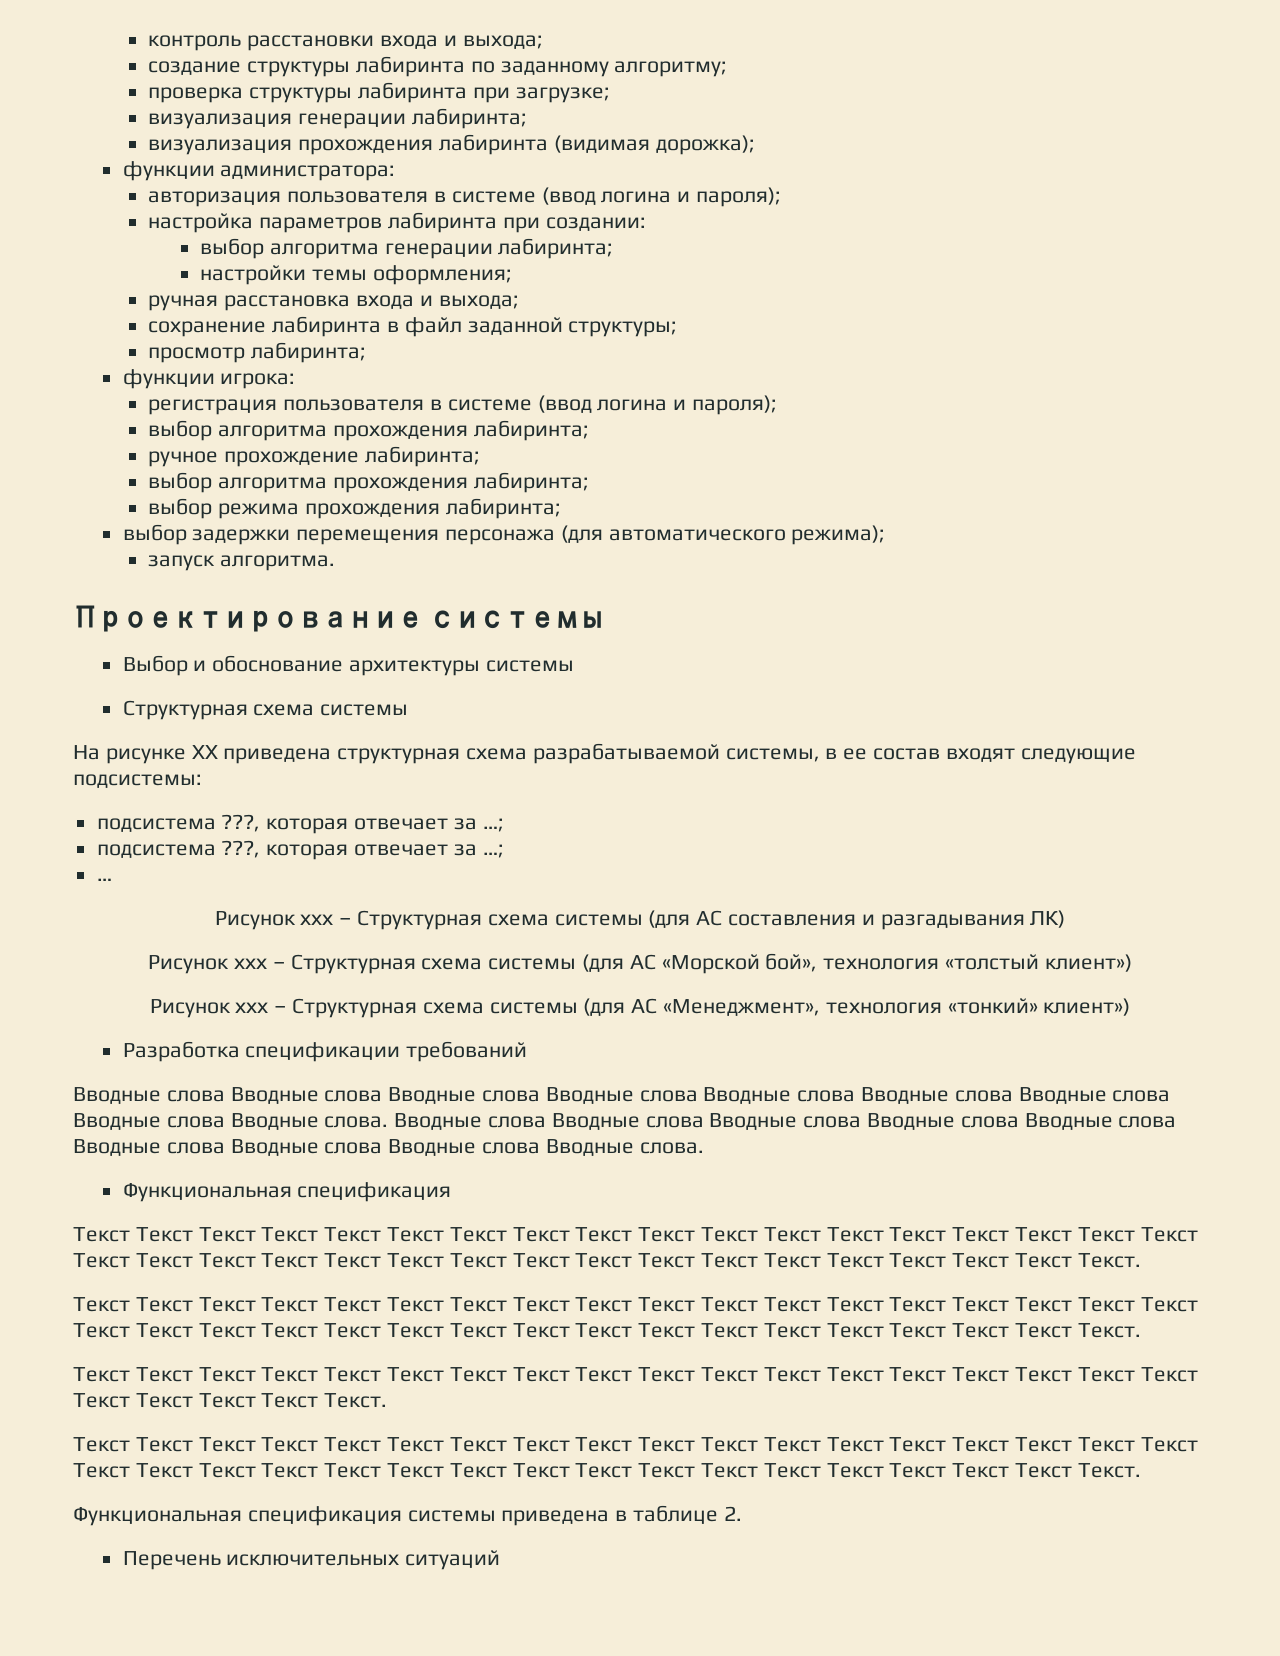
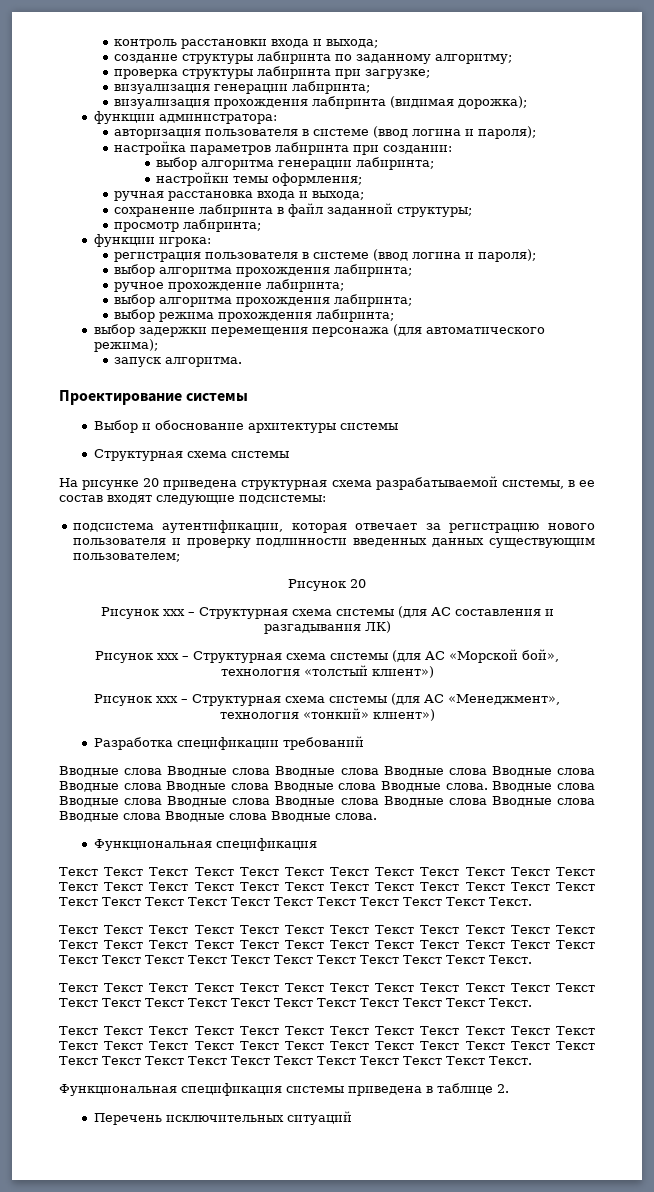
[191,745,218,759] ХХ -> [143,478,160,487] 20
[221,814,504,834] [96,840,504,860] [96,878,112,881] ???, которая отвечает за …; // подсистема ???, которая отвечает за …; // … -> [162,520,596,533] [72,538,595,548] [72,553,180,562] [288,579,366,591] аутентификации, которая отвечает за регистрацию нового пользователя и проверку подлинности введенных данных существующим пользователем; // Рисунок 20

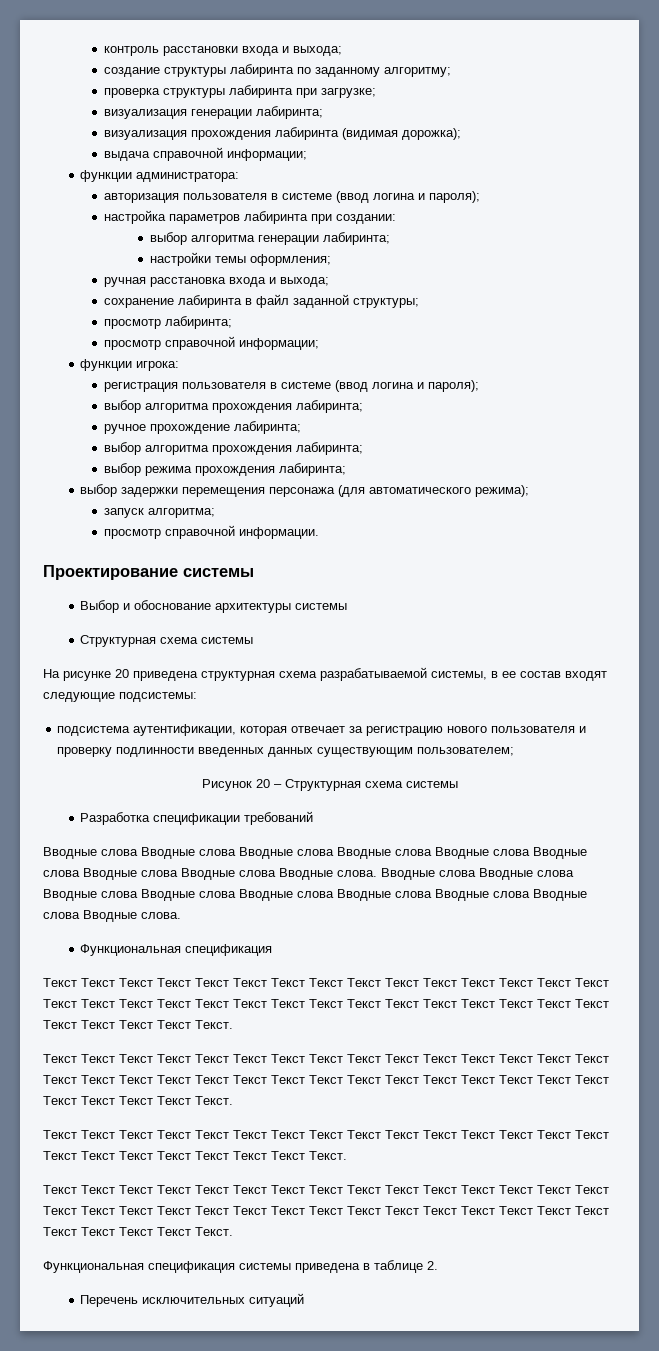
(528, 102) none -> [103,147,307,161] // выдача справочной информации;
(262, 225) none -> [103,336,319,350] // просмотр справочной информации;
[165,357,243,367] алгоритма. -> [147,508,215,518] [103,525,319,539] алгоритма; // просмотр справочной информации.
[100,606,554,619] [263,621,391,634] [95,649,559,663] [220,665,434,678] [94,693,560,706] [219,708,435,721] // Рисунок ххх – Структурная схема системы (для АС составления и разгадывания ЛК) // Рисунок ххх – Структурная схема системы (для АС «Морской бой», технология «толстый клиент») // Рисунок ххх – Структурная схема системы (для АС «Менеджмент», технология «тонкий» клиент») -> [273,779,458,791] – Структурная схема системы

